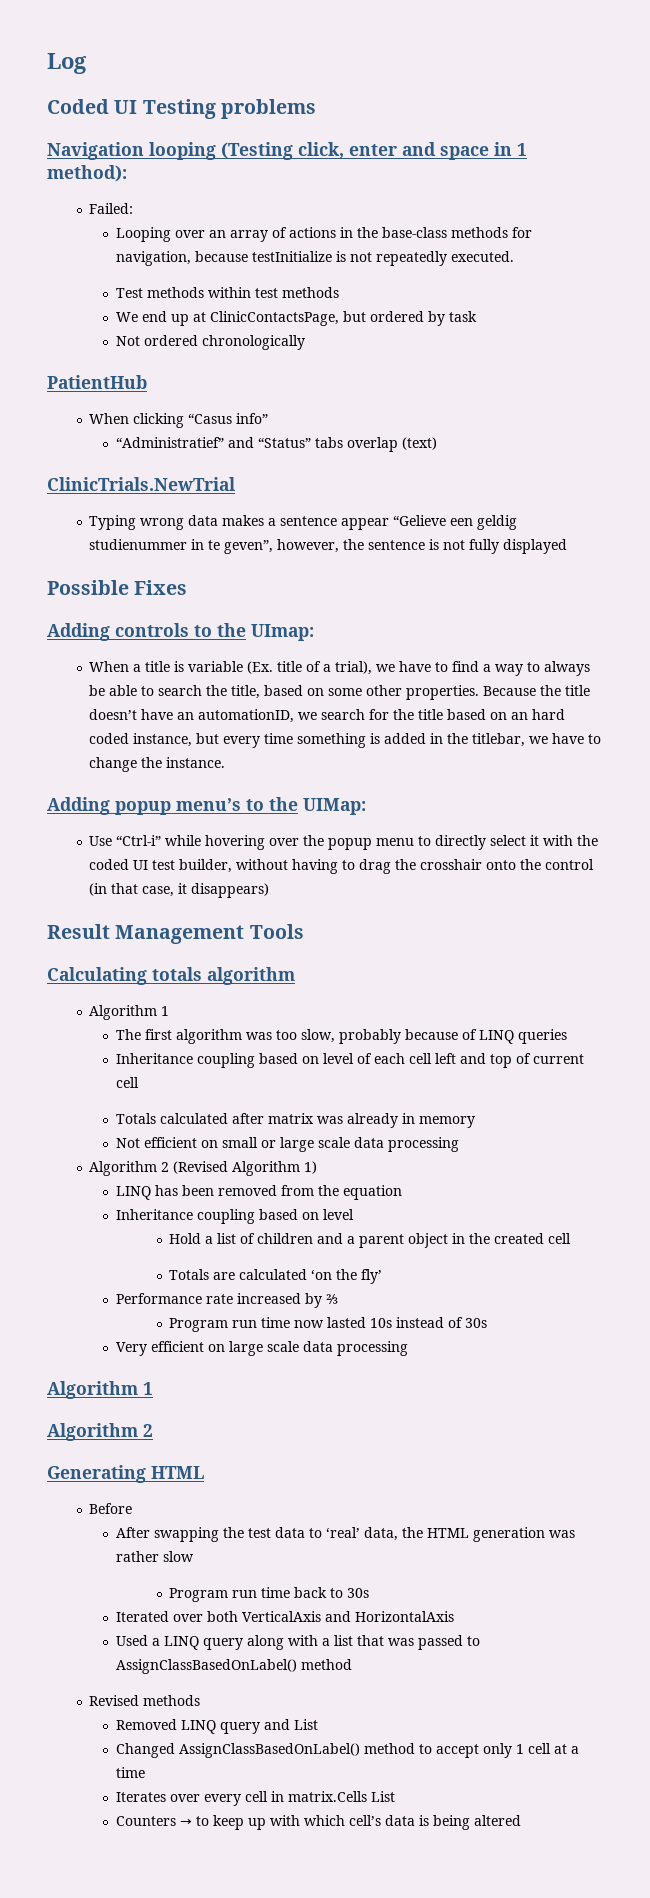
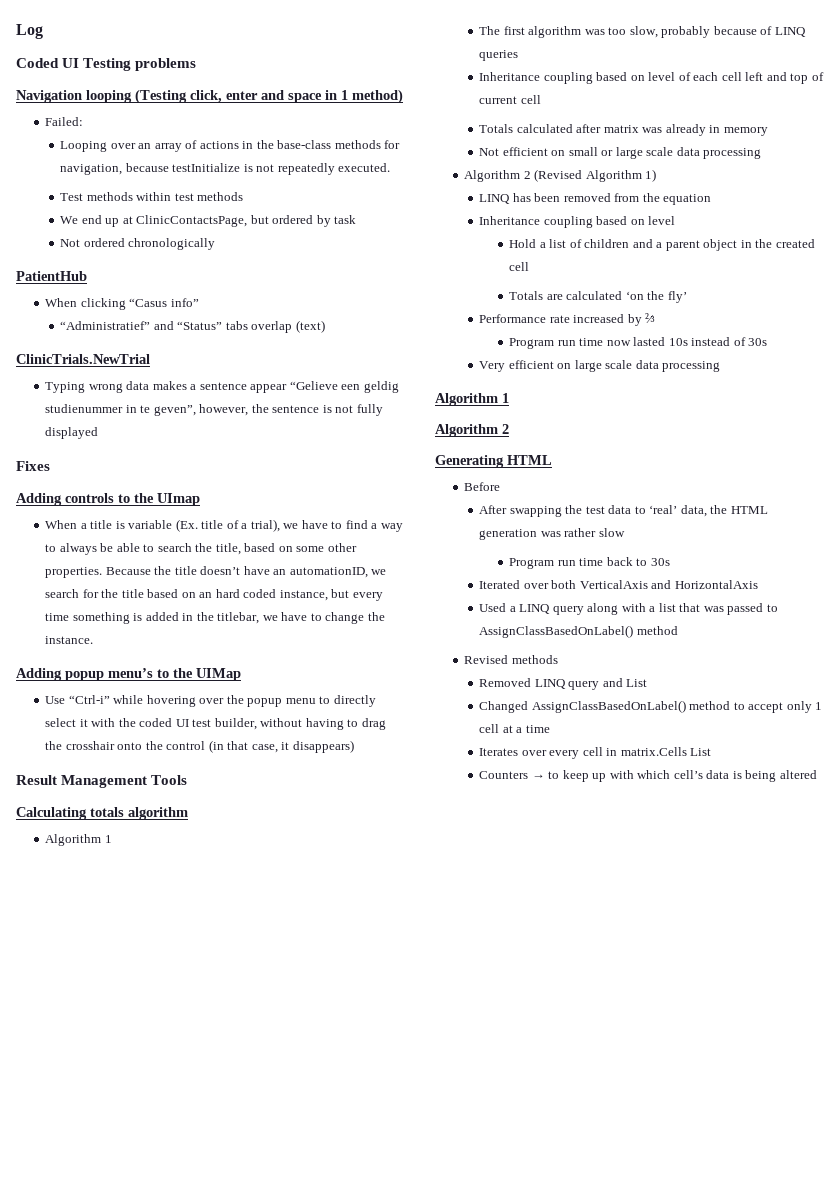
[47,165,127,182] method): -> [352,89,403,104] method)
[47,580,129,595] Possible -> (99, 433) none
[251,624,314,641] UImap: -> [157,493,200,506] UImap
[303,798,366,815] UIMap: -> [196,668,241,681] UIMap

